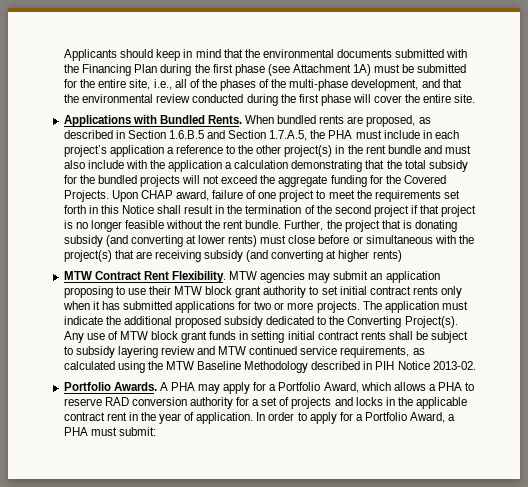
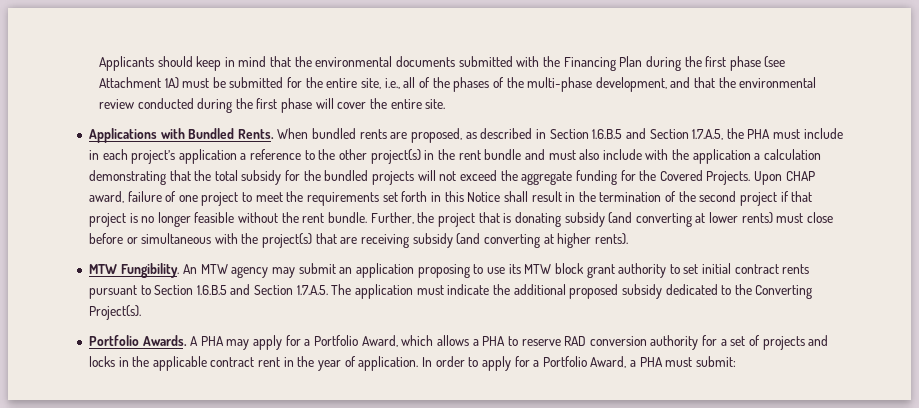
[372,250,402,262] [63,271,306,283] rents) // MTW Contract Rent Flexibility. MTW agencies -> [594,233,628,245] [88,263,269,278] rents). // MTW Fungibility. An MTW agency
[148,286,171,295] their -> [508,264,521,274] its
[441,286,463,298] [62,301,360,313] only when it has submitted applications for two or more projects. -> [88,284,328,299] pursuant to Section 1.6.B.5 and Section 1.7.A.5.
[63,331,469,343] [63,346,425,358] [63,361,476,373] Any use of MTW block grant funds in setting initial contract rents shall be subject to subsidy layering review and MTW continued service requirements, as calculated using the MTW Baseline Methodology described in PIH Notice 2013-02. -> (141, 312) none

